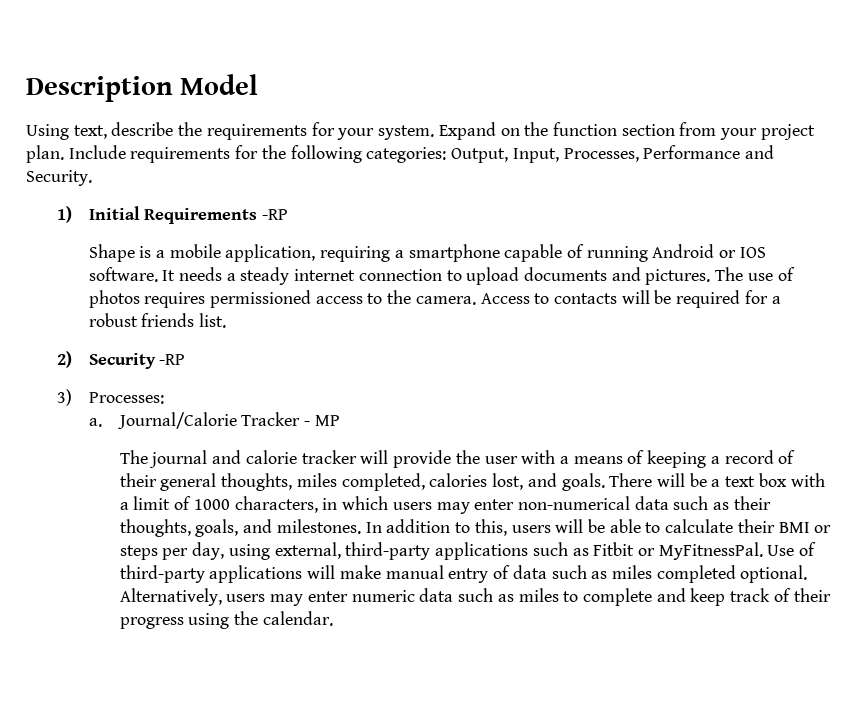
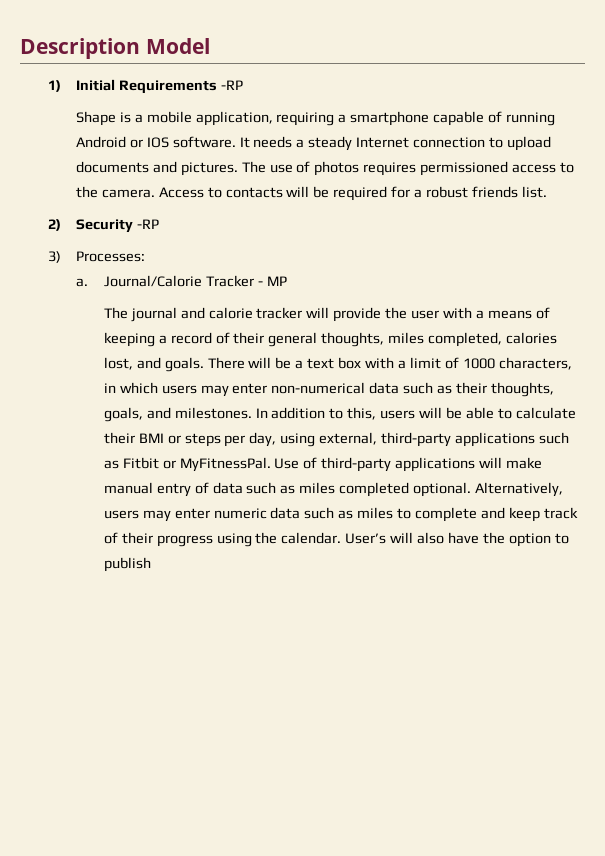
[26,122,815,140] [26,145,774,163] [26,170,92,186] // Using text, describe the requirements for your system. Expand on the function section from your project plan. Include requirements for the following categories: Output, Input, Processes, Performance and Security. -> (210, 46) none
[294,269,356,281] internet -> [356,137,410,148] Internet
(333, 618) none -> [345,532,569,547] [103,557,151,572] User’s will also have the option to publish

